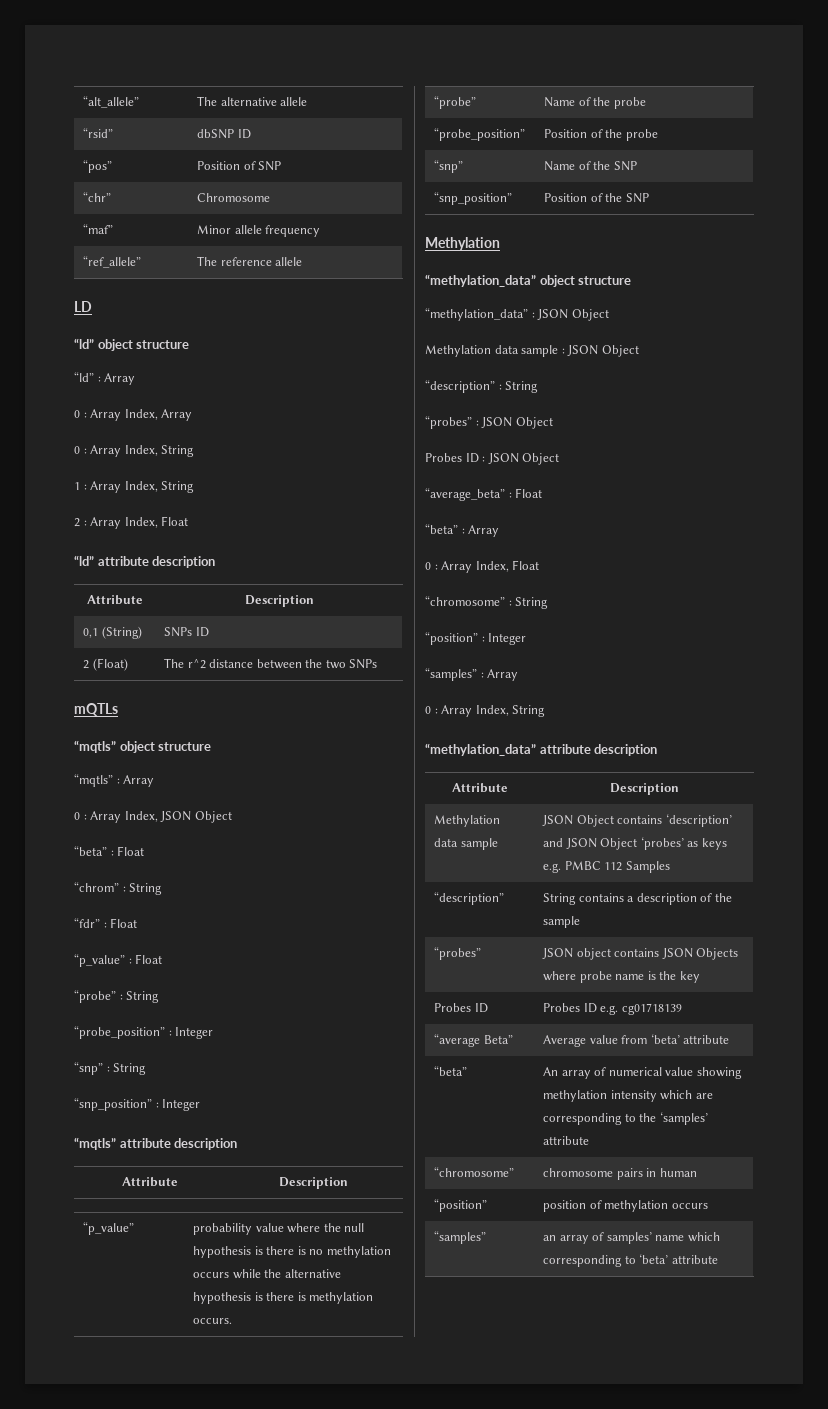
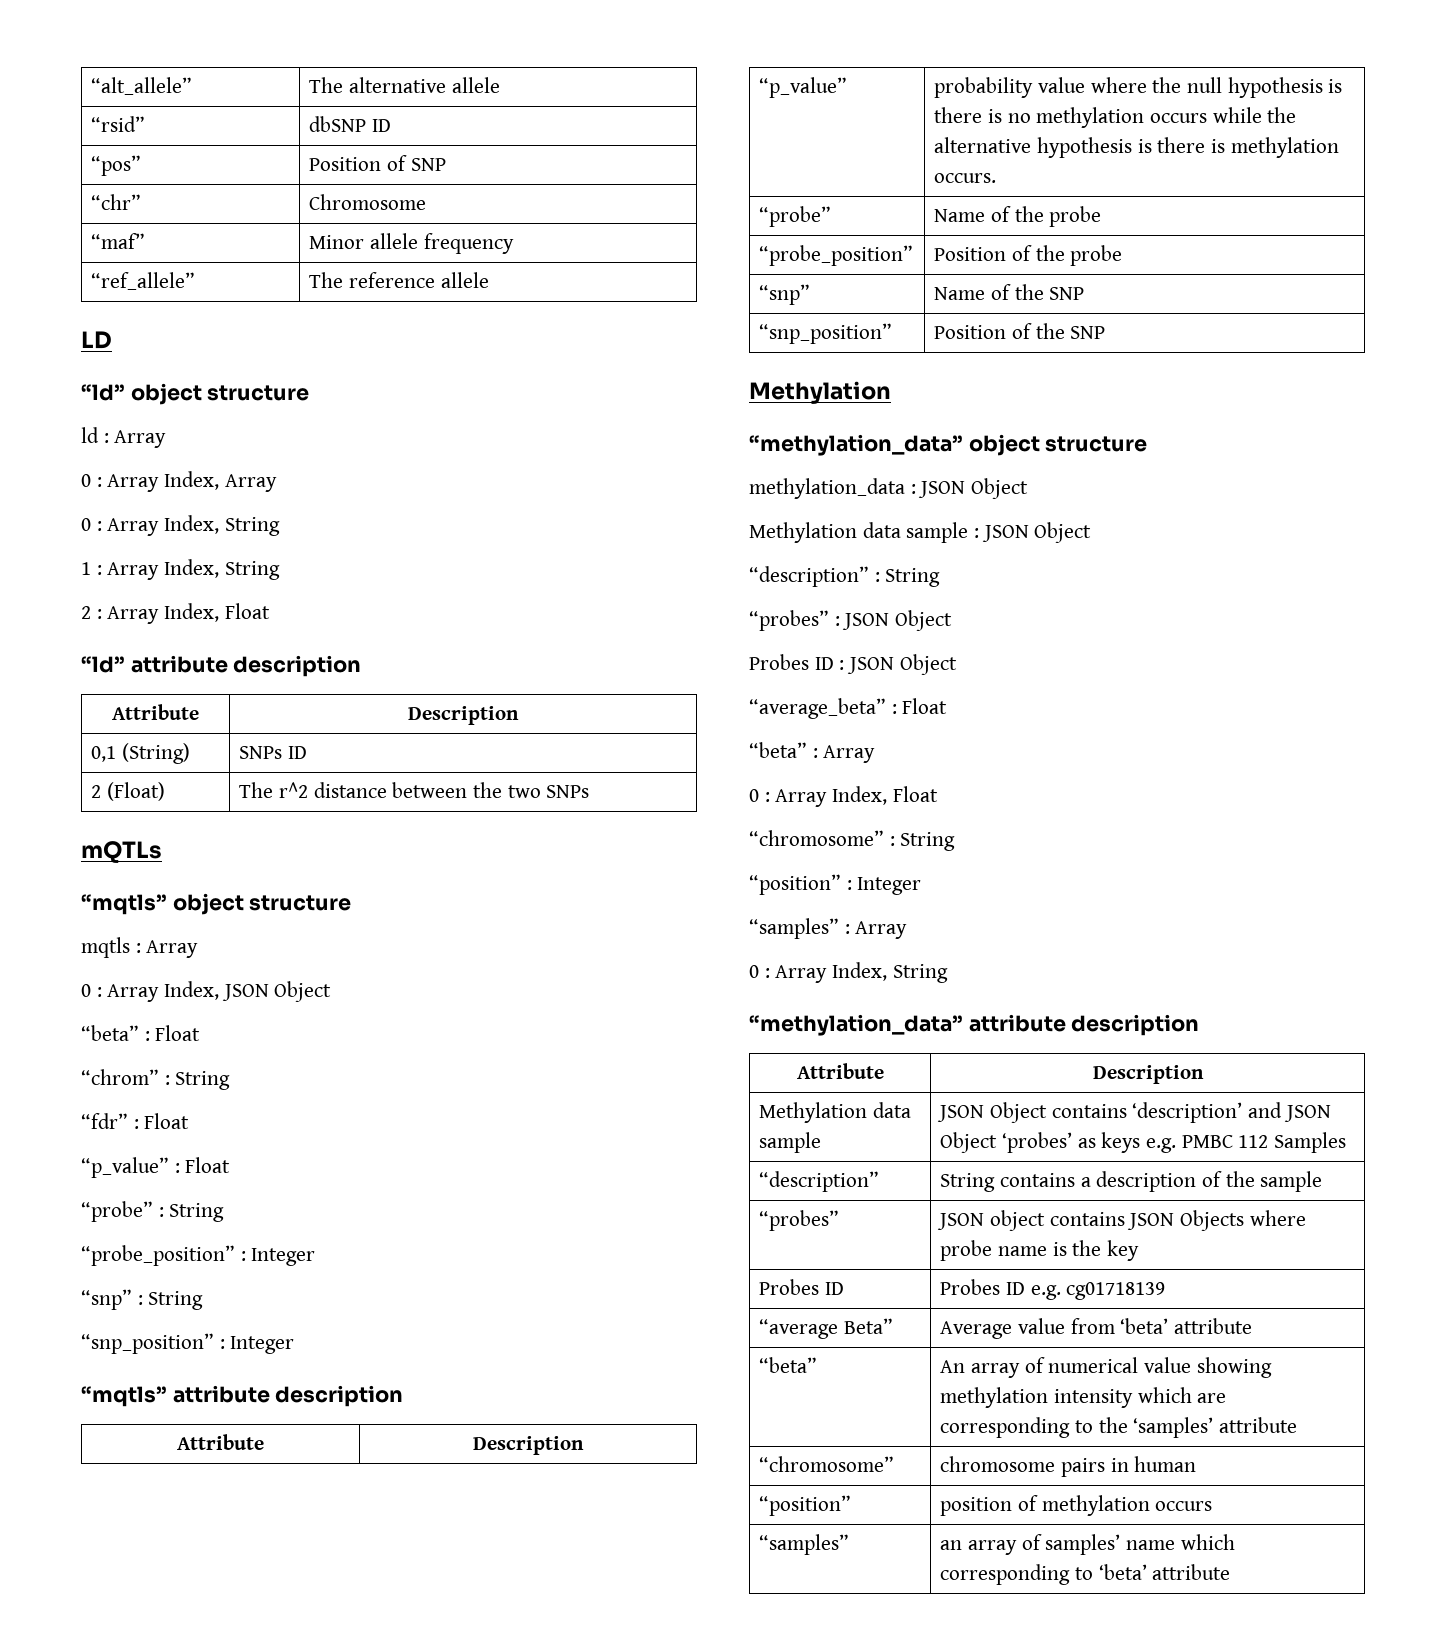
[74,372,94,382] “ld” -> [81,427,99,443] ld
[74,774,113,787] “mqtls” -> [81,937,130,958] mqtls
[425,308,528,321] “methylation_data” -> [749,478,905,499] methylation_data

